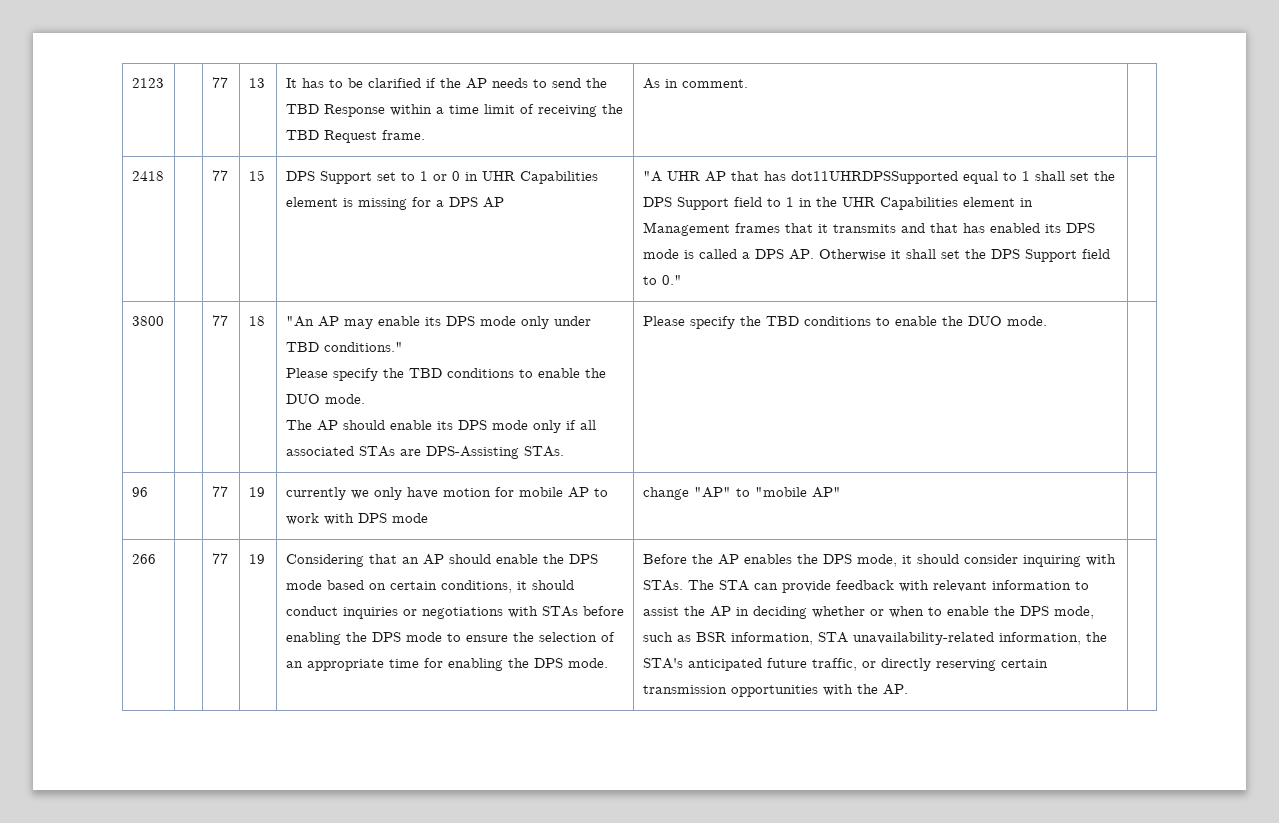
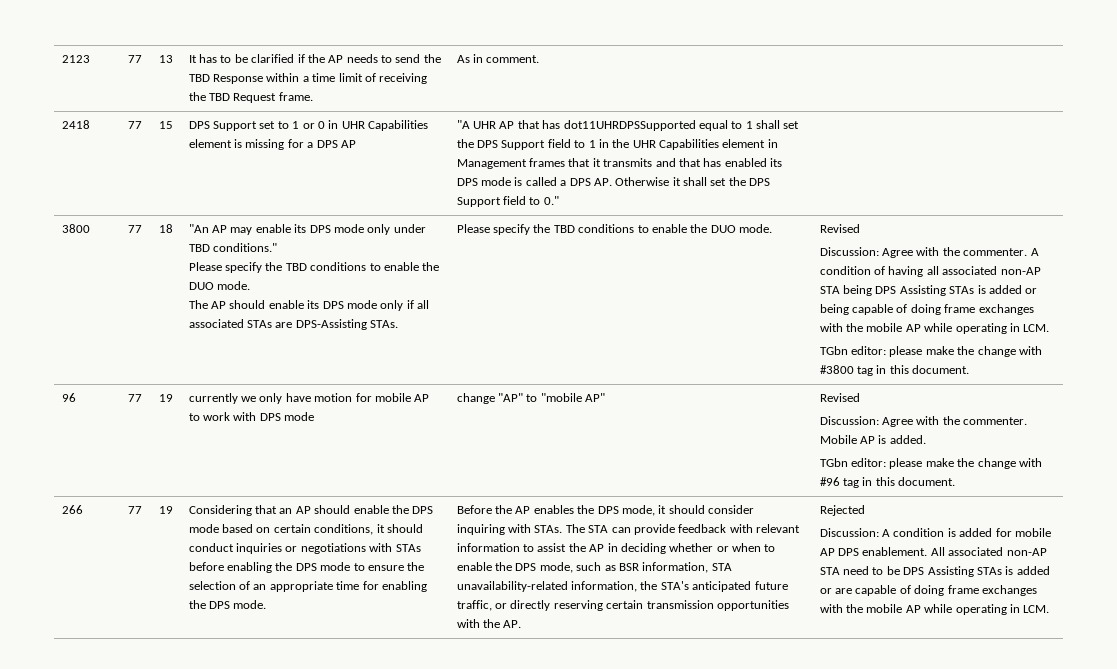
(1047, 321) none -> [819,224,860,233] [819,247,1039,258] [819,266,1041,277] [819,285,1038,296] [819,304,1034,315] [819,323,1050,334] [819,346,1042,357] [819,365,970,376] Revised // Discussion: Agree with the commenter. A condition of having all associated non-AP STA being DPS Assisting STAs is added or being capable of doing frame exchanges with the mobile AP while operating in LCM. // TGbn editor: please make the change with #3800 tag in this document.
(841, 492) none -> [819,393,860,402] [819,416,1028,427] [819,435,926,444] [819,458,1042,469] [819,477,956,488] Revised // Discussion: Agree with the commenter. Mobile AP is added. // TGbn editor: please make the change with #96 tag in this document.
(908, 689) none -> [819,505,865,516] [819,528,1051,537] [819,547,1047,556] [819,566,1050,577] [819,585,1037,596] [819,604,1050,615] Rejected // Discussion: A condition is added for mobile AP DPS enablement. All associated non-AP STA need to be DPS Assisting STAs is added or are capable of doing frame exchanges with the mobile AP while operating in LCM.

